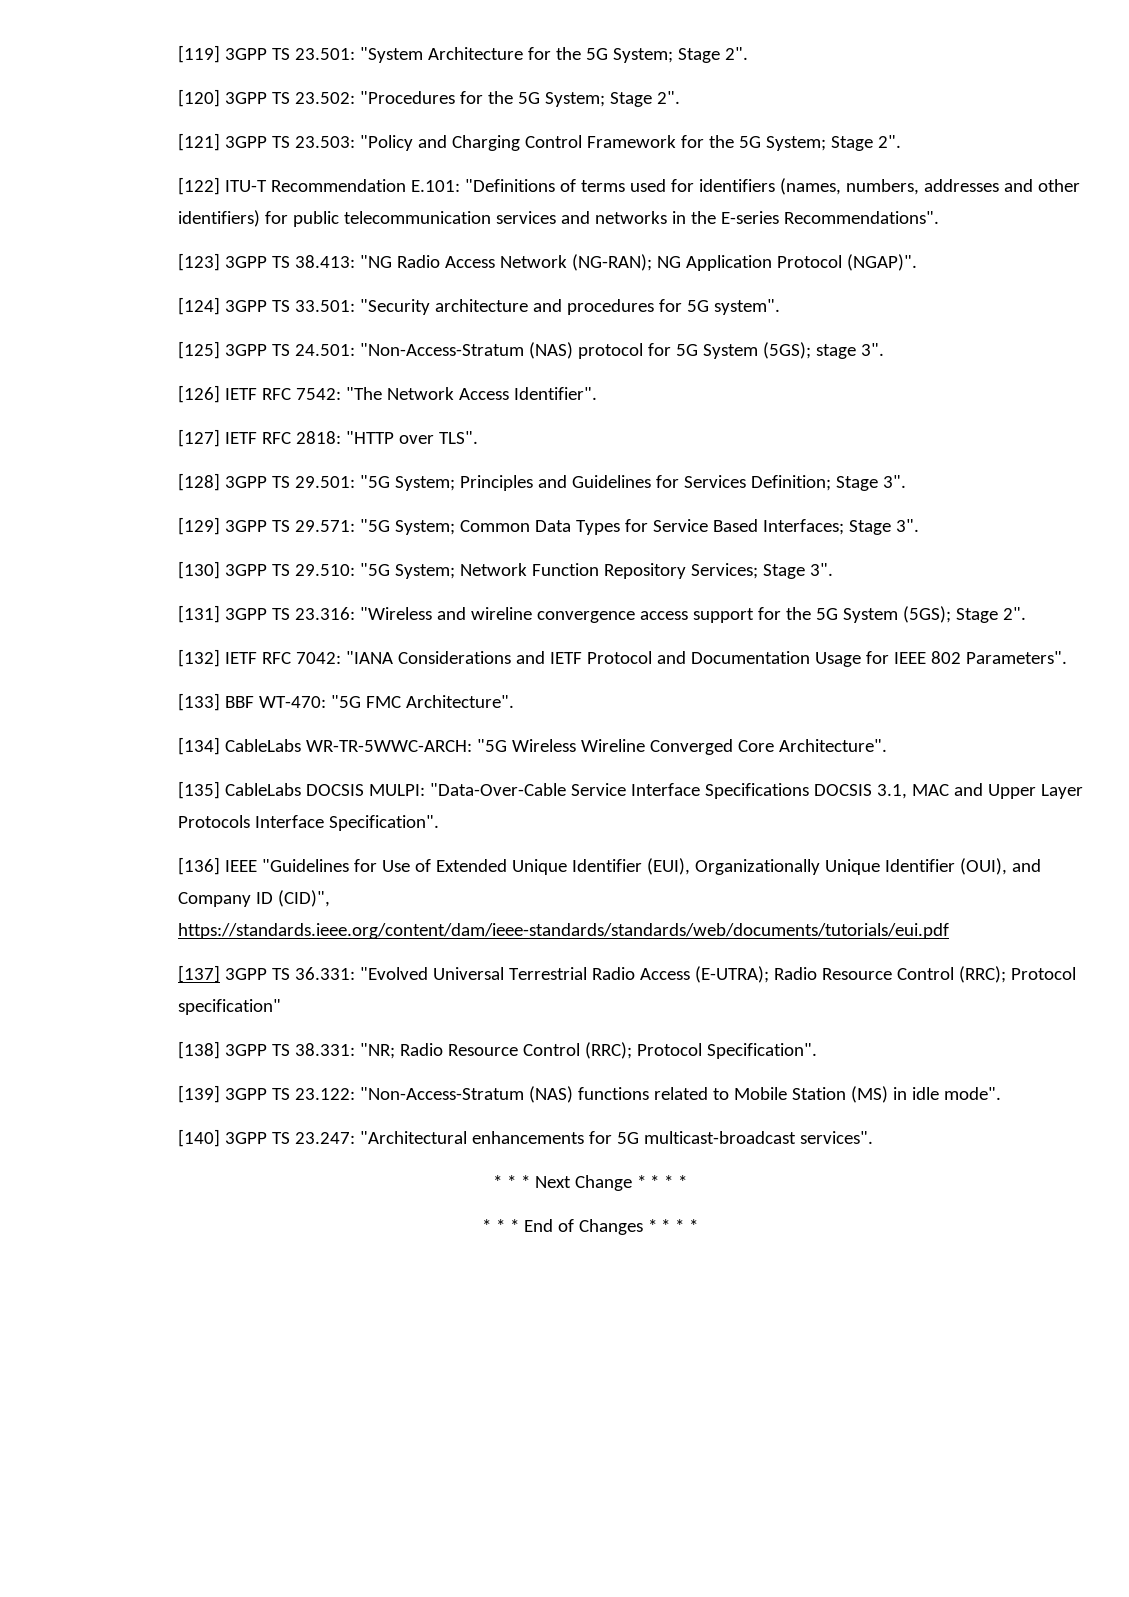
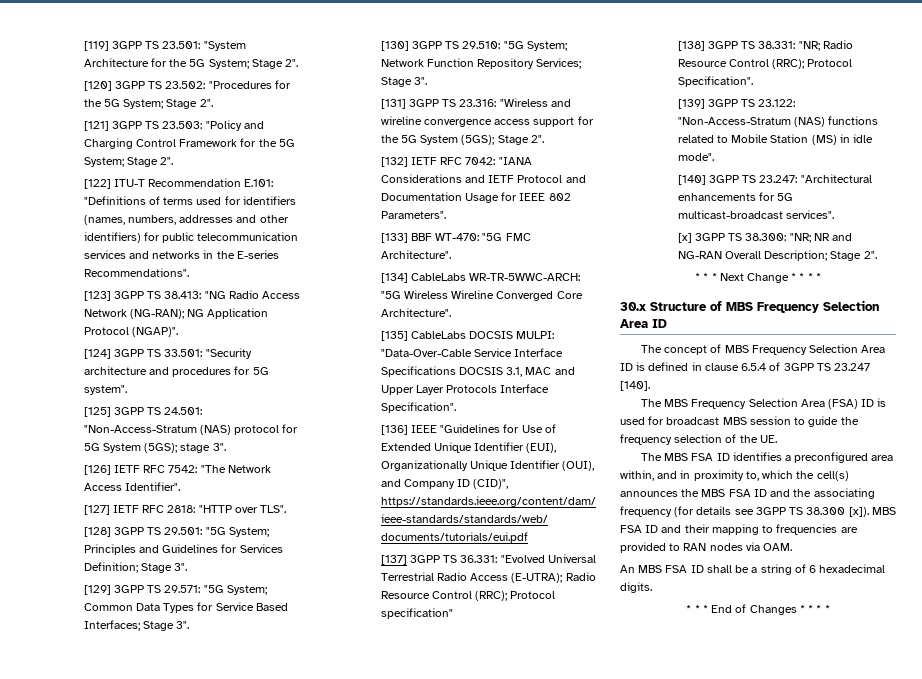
(873, 1137) none -> [677,233,853,243] [677,250,877,261] // [x] 3GPP TS 38.300: "NR; NR and NG-RAN Overall Description; Stage 2".
(688, 1181) none -> [620,300,879,313] [620,319,667,328] [640,344,886,355] [620,362,871,371] [620,381,650,391] [640,398,887,409] [620,416,859,427] [620,434,777,445] [640,452,894,463] [620,470,849,481] [620,488,875,499] [620,506,896,517] [620,524,858,535] [620,542,793,553] [620,564,886,575] [620,582,652,593] // 30.x Structure of MBS Frequency Selection Area ID // The concept of MBS Frequency Selection Area ID is defined in clause 6.5.4 of 3GPP TS 23.247 [140]. // The MBS Frequency Selection Area (FSA) ID is used for broadcast MBS session to guide the frequency selection of the UE. // The MBS FSA ID identifies a preconfigured area within, and in proximity to, which the cell(s) announces the MBS FSA ID and the associating frequency (for details see 3GPP TS 38.300 [x]). MBS FSA ID and their mapping to frequencies are provided to RAN nodes via OAM. // An MBS FSA ID shall be a string of 6 hexadecimal digits.

